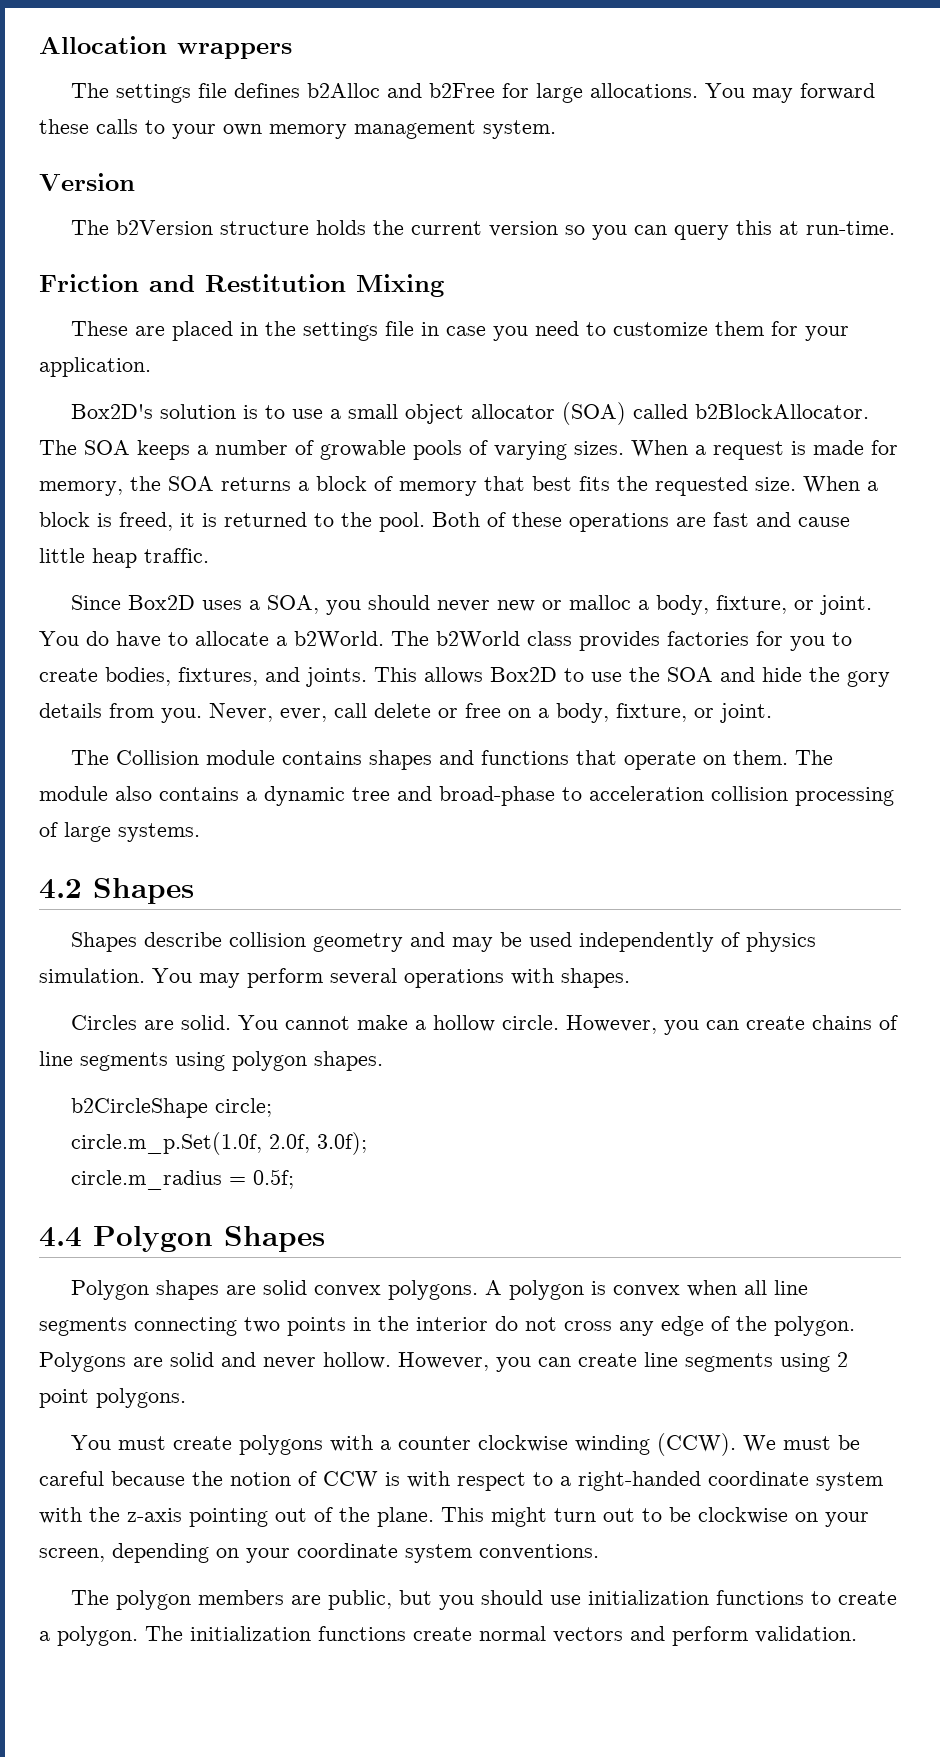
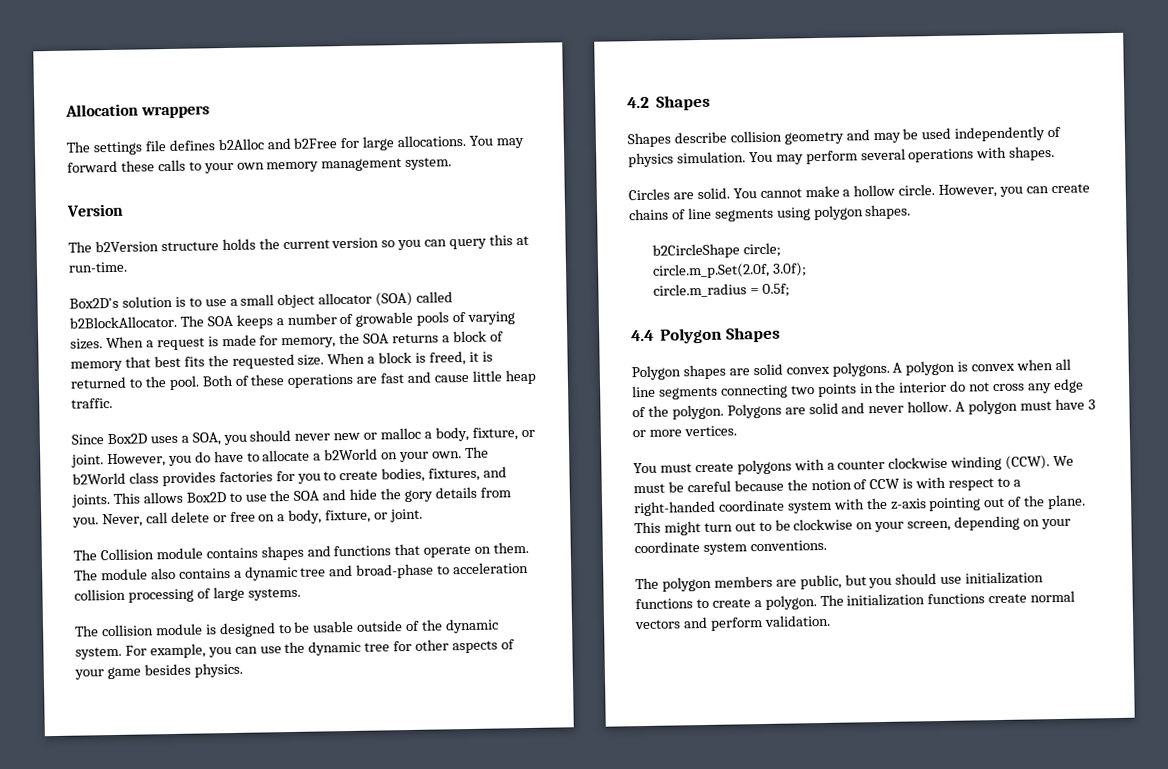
[39,274,444,297] [70,321,849,341] [39,357,151,377] // Friction and Restitution Mixing // These are placed in the settings file in case you need to customize them for your application. -> (128, 267) none
[39,631,79,646] You -> [106,453,192,468] However, you
[294,631,384,648] b2World. -> [324,448,463,463] b2World on your own.
[280,708,327,722] ever, -> (143, 520) none
(200, 832) none -> [75,618,500,638] [75,639,515,660] [74,662,243,680] // The collision module is designed to be usable outside of the dynamic system. For example, you can use the dynamic tree for other aspects of your game besides physics.
[71,1132,311,1155] circle.m_p.Set(1.0f, 2.0f, -> [651,262,770,279] circle.m_p.Set(2.0f,
[398,1352,848,1372] [39,1388,186,1408] However, you can create line segments using 2 point polygons. -> [955,398,1096,415] [632,425,737,438] A polygon must have 3 or more vertices.

